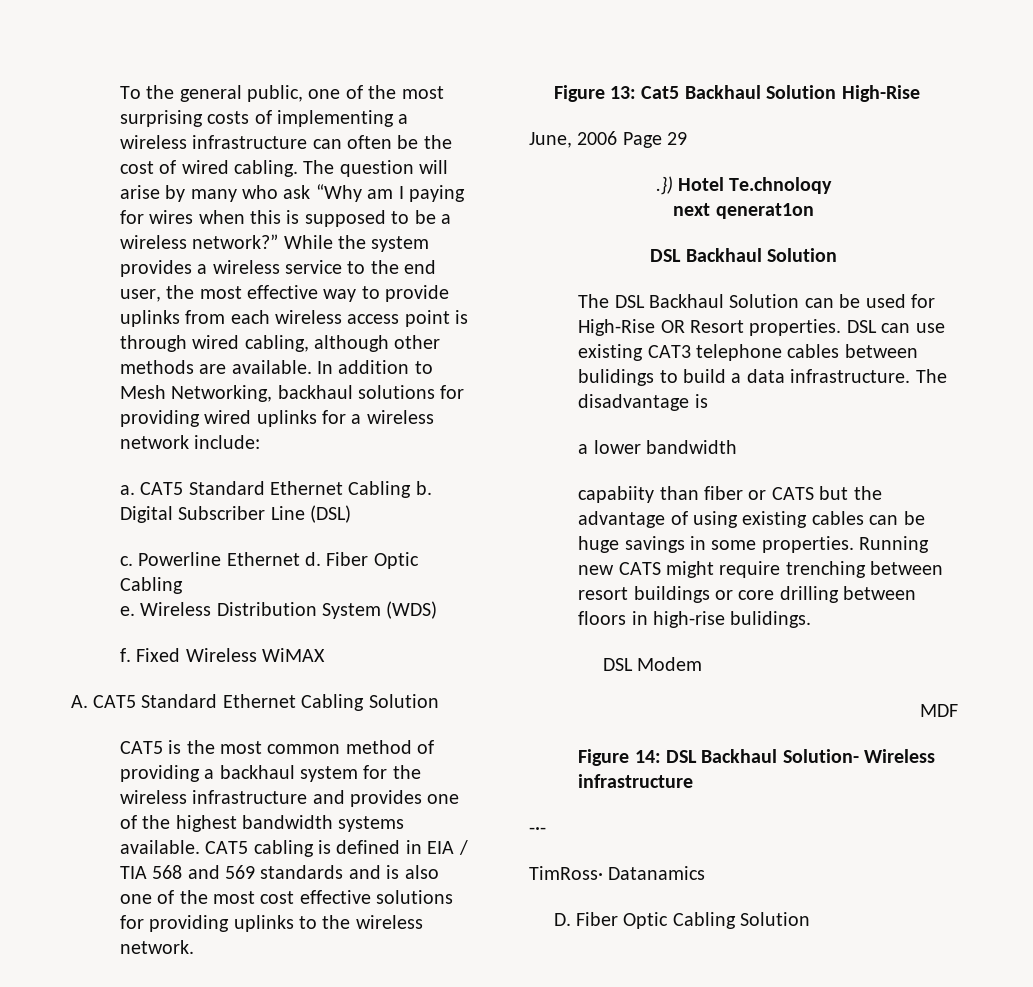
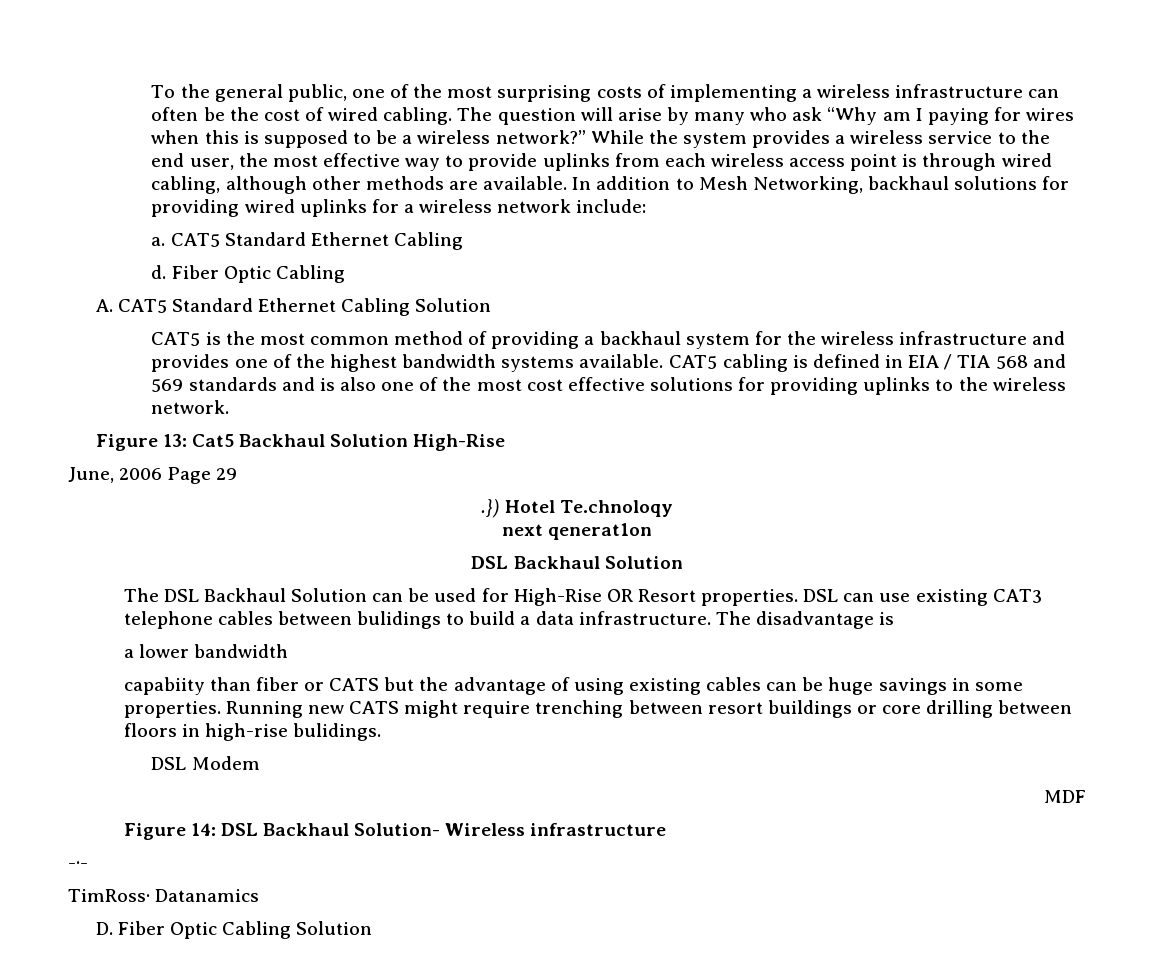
[415,481,432,495] [119,505,351,523] [119,552,419,569] [119,577,183,594] [119,601,438,619] [119,648,325,662] b. Digital Subscriber Line (DSL) // c. Powerline Ethernet d. Fiber Optic Cabling // e. Wireless Distribution System (WDS) // f. Fixed Wireless WiMAX -> [151,265,345,283] // d. Fiber Optic Cabling

